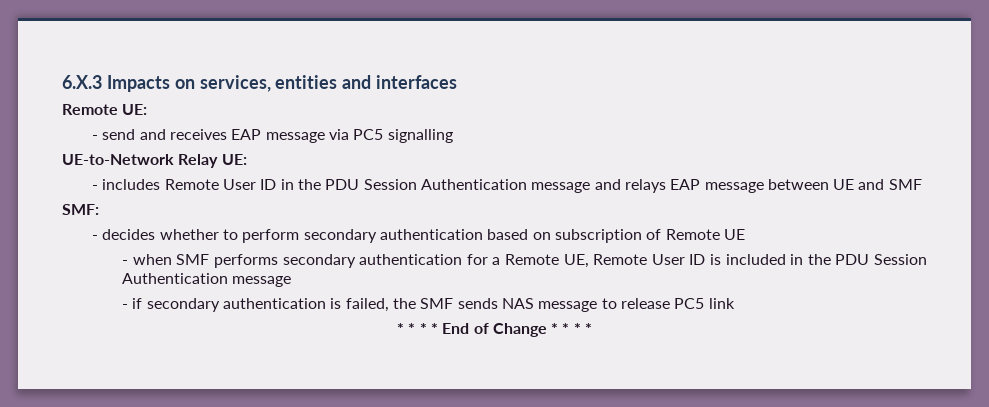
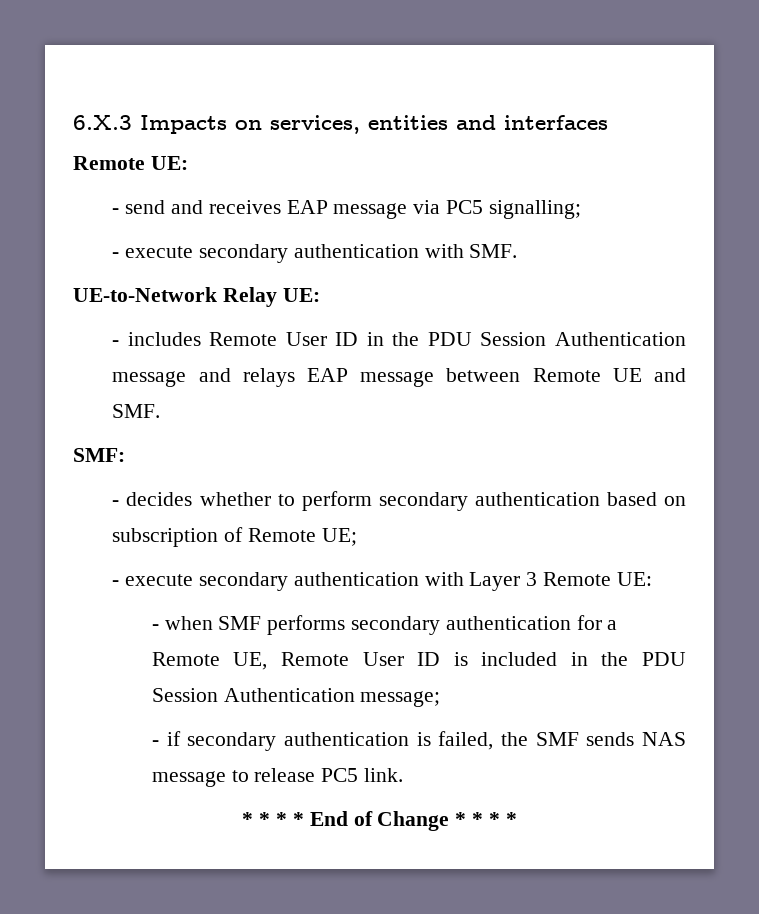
[387,129,453,143] signalling -> [488,200,581,219] [112,244,518,263] signalling; // - execute secondary authentication with SMF.
(829, 184) none -> [532,368,601,382] Remote
[888,179,922,190] SMF -> [112,404,161,418] SMF.
[723,229,745,240] UE -> [321,528,357,546] [112,572,652,591] UE; // - execute secondary authentication with Layer 3 Remote UE:
[232,276,292,287] message -> [360,691,441,707] message;
[708,298,735,309] link -> [364,768,404,782] link.

